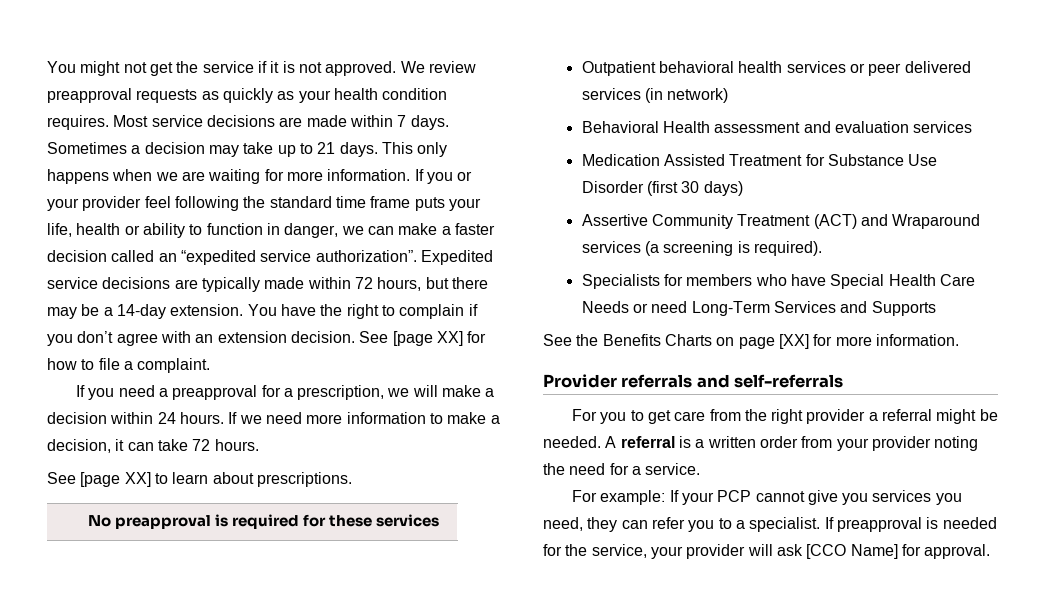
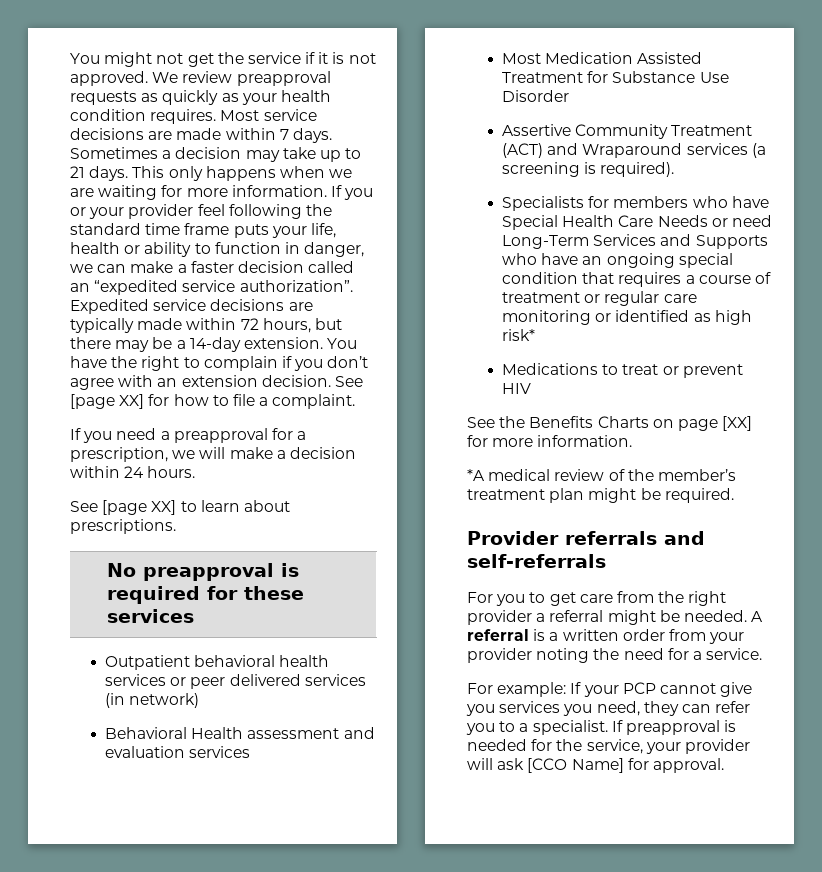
[228,412,500,424] [47,439,259,453] If we need more information to make a decision, it can take 72 hours. -> (196, 472) none
(973, 127) none -> [502,53,542,64] Most
[647,181,743,196] (first 30 days) -> (570, 96) none
(936, 308) none -> [502,253,733,268] [502,272,772,287] [502,291,697,306] [502,310,752,325] [502,329,536,341] [502,363,743,378] [502,383,532,394] who have an ongoing special condition that requires a course of treatment or regular care monitoring or identified as high risk* // Medications to treat or prevent HIV
(959, 340) none -> [467,469,736,481] [467,488,734,503] // *A medical review of the member’s treatment plan might be required.

